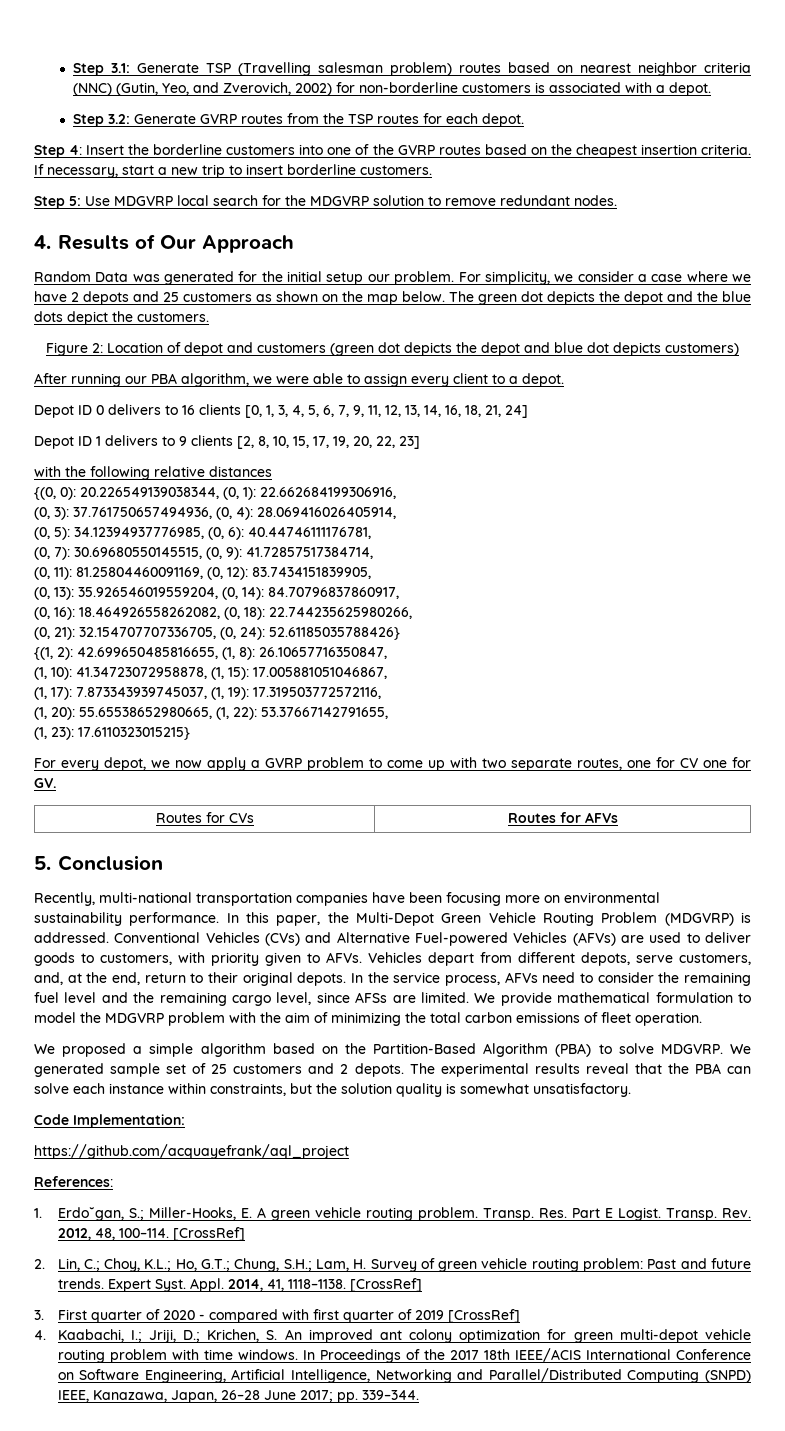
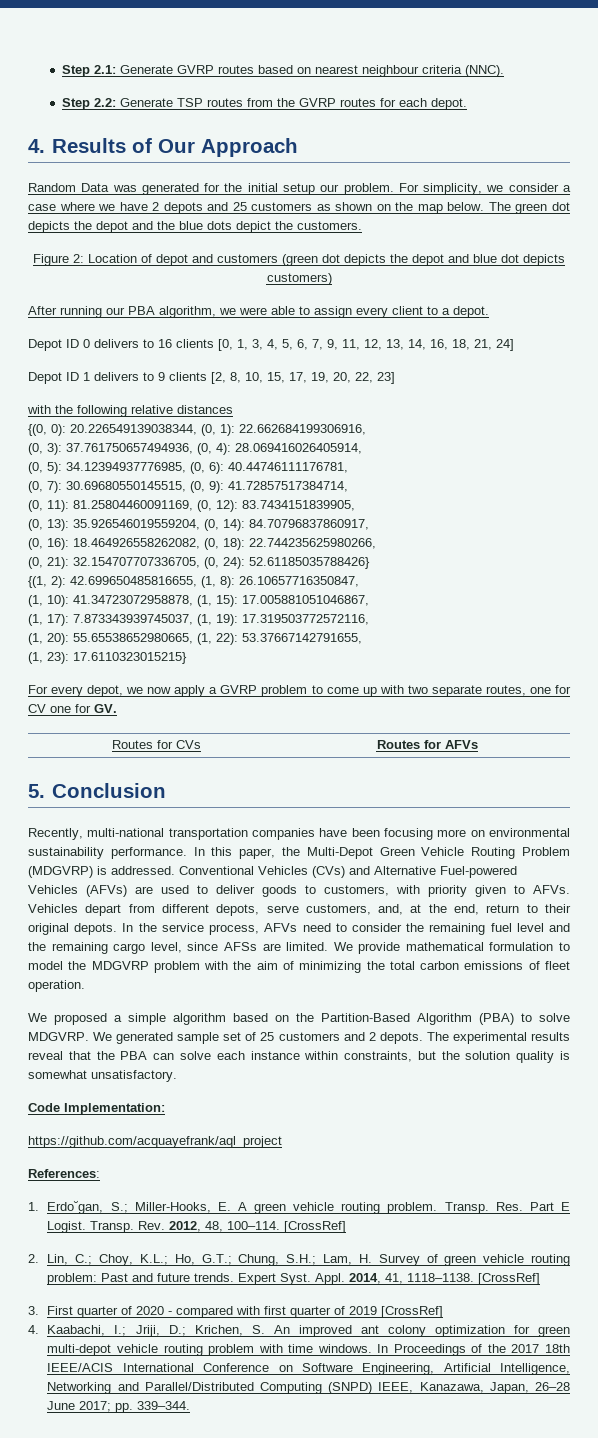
[72,62,751,76] [72,82,711,96] [72,114,237,127] Step 3.1: Generate TSP (Travelling salesman problem) routes based on nearest neighbor criteria (NNC) (Gutin, Yeo, and Zverovich, 2002) for non-borderline customers is associated with a depot. // Step 3.2: Generate GVRP -> [61,65,504,77] [61,98,203,110] Step 2.1: Generate GVRP routes based on nearest neighbour criteria (NNC). // Step 2.2: Generate TSP
[347,114,373,124] TSP -> [298,98,336,107] GVRP
[34,144,751,158] [34,164,432,178] [34,195,617,209] // Step 4: Insert the borderline customers into one of the GVRP routes based on the cheapest insertion criteria. If necessary, start a new trip to insert borderline customers. // Step 5: Use MDGVRP local search for the MDGVRP solution to remove redundant nodes. -> (467, 104) none

